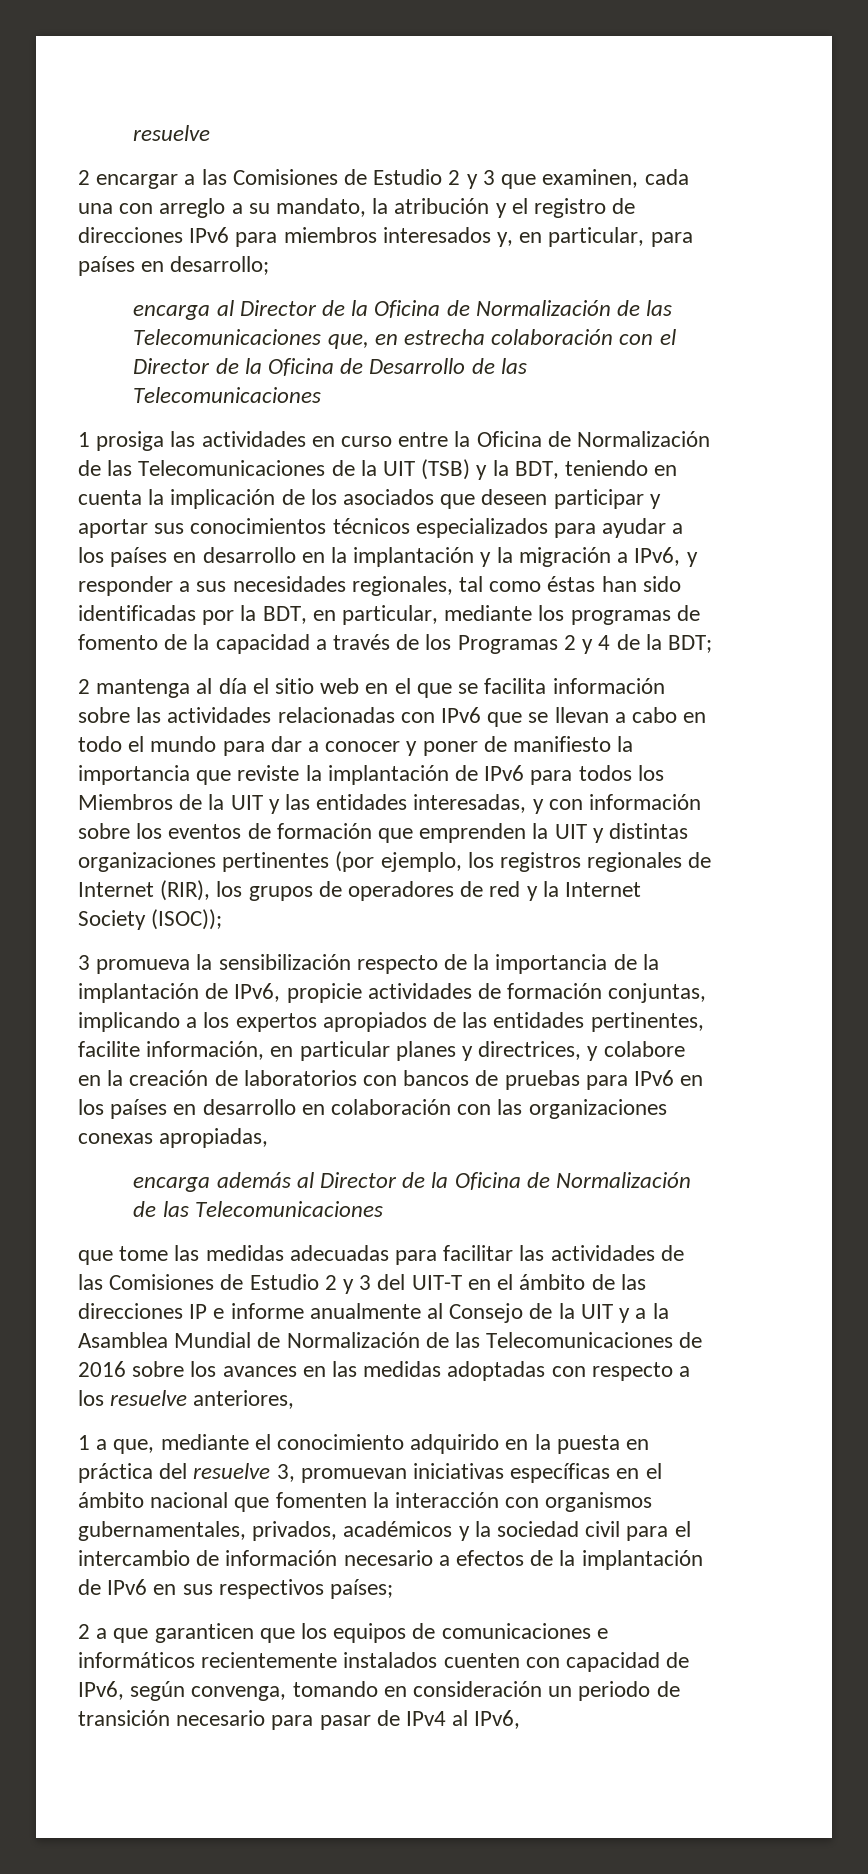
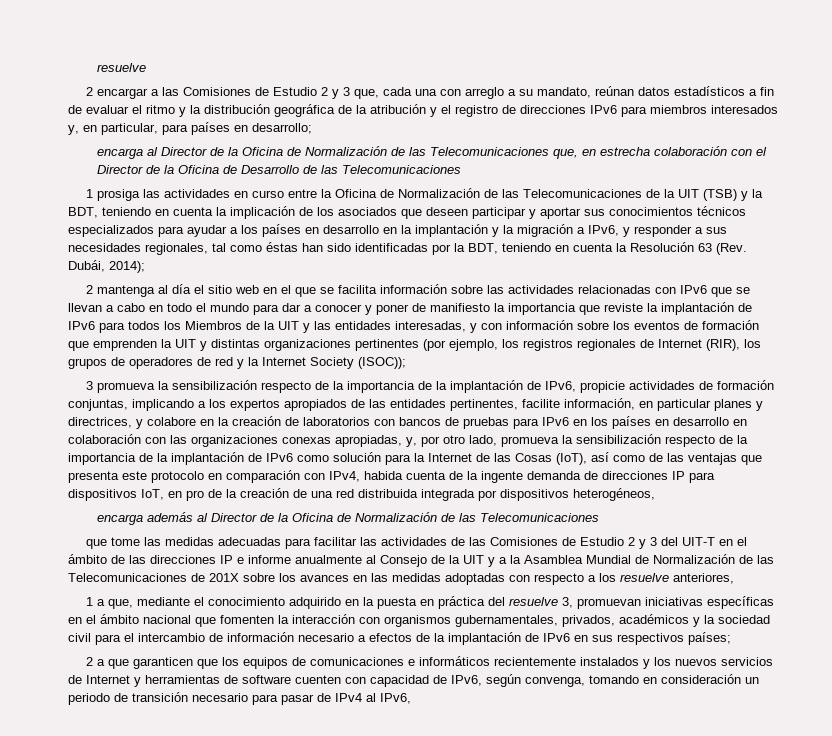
[501,169,639,189] que examinen, -> [353,89,379,99] que,
(367, 207) none -> [594,86,774,96] [68,104,352,117] reúnan datos estadísticos a fin de evaluar el ritmo y la distribución geográfica de
[312,605,700,625] [78,634,712,654] en particular, mediante los programas de fomento de la capacidad a través de los Programas 2 y 4 de la BDT; -> [502,242,747,255] [68,260,145,273] teniendo en cuenta la Resolución 63 (Rev. Dubái, 2014);
(269, 1138) none -> [406,434,748,447] [68,452,762,465] [68,470,715,483] [68,488,655,501] y, por otro lado, promueva la sensibilización respecto de la importancia de la implantación de IPv6 como solución para la Internet de las Cosas (IoT), así como de las ventajas que presenta este protocolo en comparación con IPv4, habida cuenta de la ingente demanda de direcciones IP para dispositivos IoT, en pro de la creación de una red distribuida integrada por dispositivos heterogéneos,
[78,1361,126,1377] 2016 -> [209,573,239,582] 201X
(438, 1660) none -> [642,657,773,669] [68,675,291,687] y los nuevos servicios de Internet y herramientas de software

